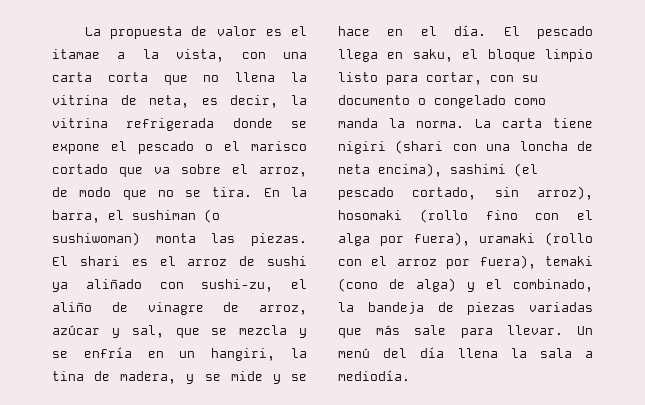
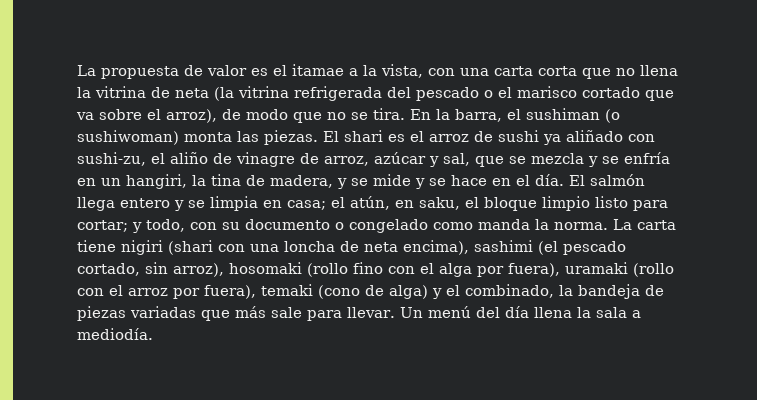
[149,95,307,108] [52,118,307,131] [52,141,127,154] neta, es decir, la vitrina refrigerada donde se expone el -> [175,86,411,101] neta (la vitrina refrigerada del
[259,167,307,177] arroz, -> [166,109,217,123] arroz),
[537,26,593,39] [338,49,378,62] pescado llega -> [590,174,645,186] [77,196,390,211] salmón llega entero y se limpia en casa; el atún,
[426,72,482,85] cortar, -> [77,219,185,233] cortar; y todo,

